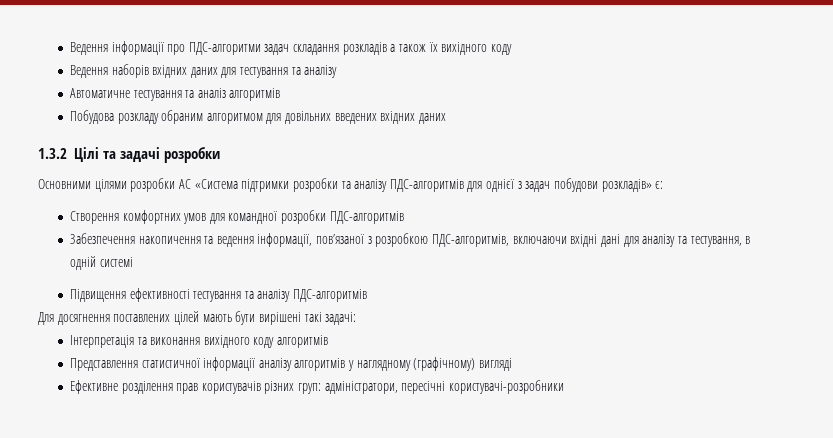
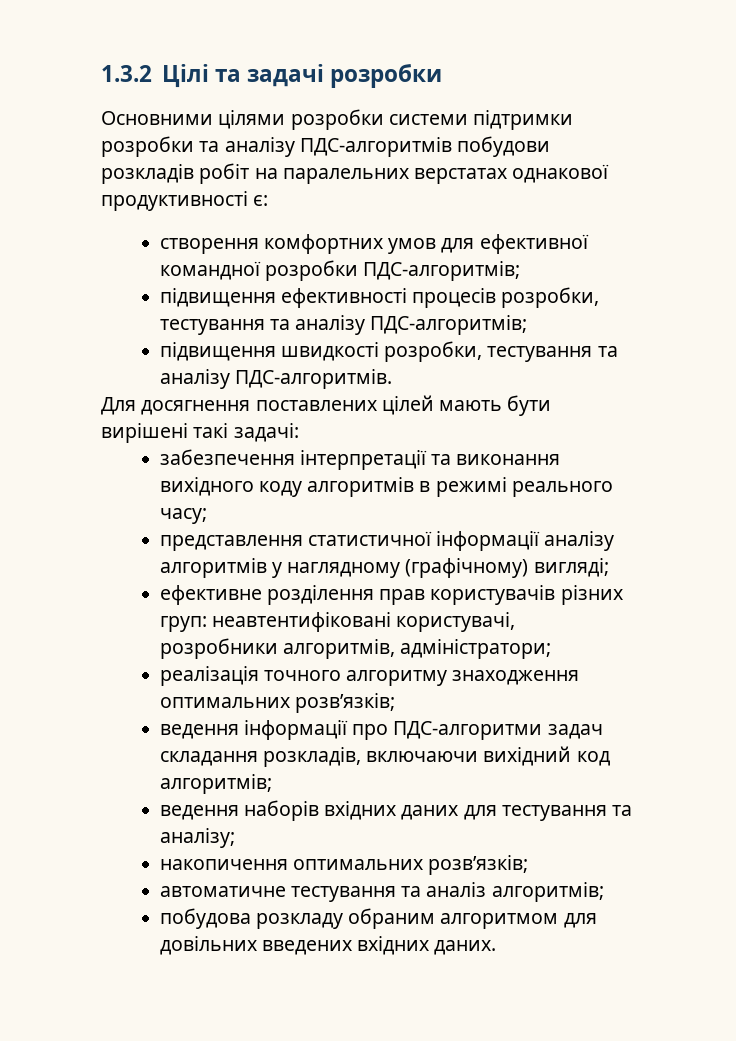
[69,41,512,55] [69,64,338,78] [69,88,281,101] [69,110,447,124] Ведення інформації про ПДС-алгоритми задач складання розкладів а також їх вихідного коду // Ведення наборів вхідних даних для тестування та аналізу // Автоматичне тестування та аналіз алгоритмів // Побудова розкладу обраним алгоритмом для довільних введених вхідних даних // -> (101, 73) none
[178,179,238,189] АС «Система -> [388,114,468,125] системи
[467,178,652,192] для однієї з задач побудови розкладів» -> [457,136,551,157] [101,163,610,184] [101,191,248,211] побудови розкладів робіт на паралельних верстатах однакової продуктивності
[69,211,119,224] Створення -> [159,238,259,254] створення
(225, 218) none -> [479,234,589,254] ефективної
[329,211,404,224] [69,233,751,247] [69,256,133,270] [69,288,368,302] ПДС-алгоритмів // Забезпечення накопичення та ведення інформації, пов’язаної з розробкою ПДС-алгоритмів, включаючи вхідні дані для аналізу та тестування, в одній системі // Підвищення ефективності тестування та аналізу ПДС-алгоритмів -> [363,261,521,281] [159,287,600,308] [159,315,528,335] [159,341,618,362] [159,369,392,389] ПДС-алгоритмів; // підвищення ефективності процесів розробки, тестування та аналізу ПДС-алгоритмів; // підвищення швидкості розробки, тестування та аналізу ПДС-алгоритмів.
[69,335,134,348] Інтерпретація -> [159,449,427,470] забезпечення інтерпретації
[69,358,138,371] // Представлення -> [419,477,613,497] [159,508,207,524] [159,535,303,551] в режимі реального часу; // представлення
[479,358,513,371] [69,380,118,394] вигляді // Ефективне -> [533,558,609,577] [159,585,262,605] вигляді; // ефективне
[324,380,565,394] адміністратори, пересічні користувачі-розробники -> [211,612,516,632] [159,638,552,659] [159,666,580,686] [159,693,395,713] [159,720,603,740] [159,746,610,767] [159,774,272,794] [159,800,633,821] [159,828,235,848] [159,855,529,875] [159,882,604,902] [159,908,597,929] [159,936,497,955] неавтентифіковані користувачі, розробники алгоритмів, адміністратори; // реалізація точного алгоритму знаходження оптимальних розв’язків; // ведення інформації про ПДС-алгоритми задач складання розкладів, включаючи вихідний код алгоритмів; // ведення наборів вхідних даних для тестування та аналізу; // накопичення оптимальних розв’язків; // автоматичне тестування та аналіз алгоритмів; // побудова розкладу обраним алгоритмом для довільних введених вхідних даних.

